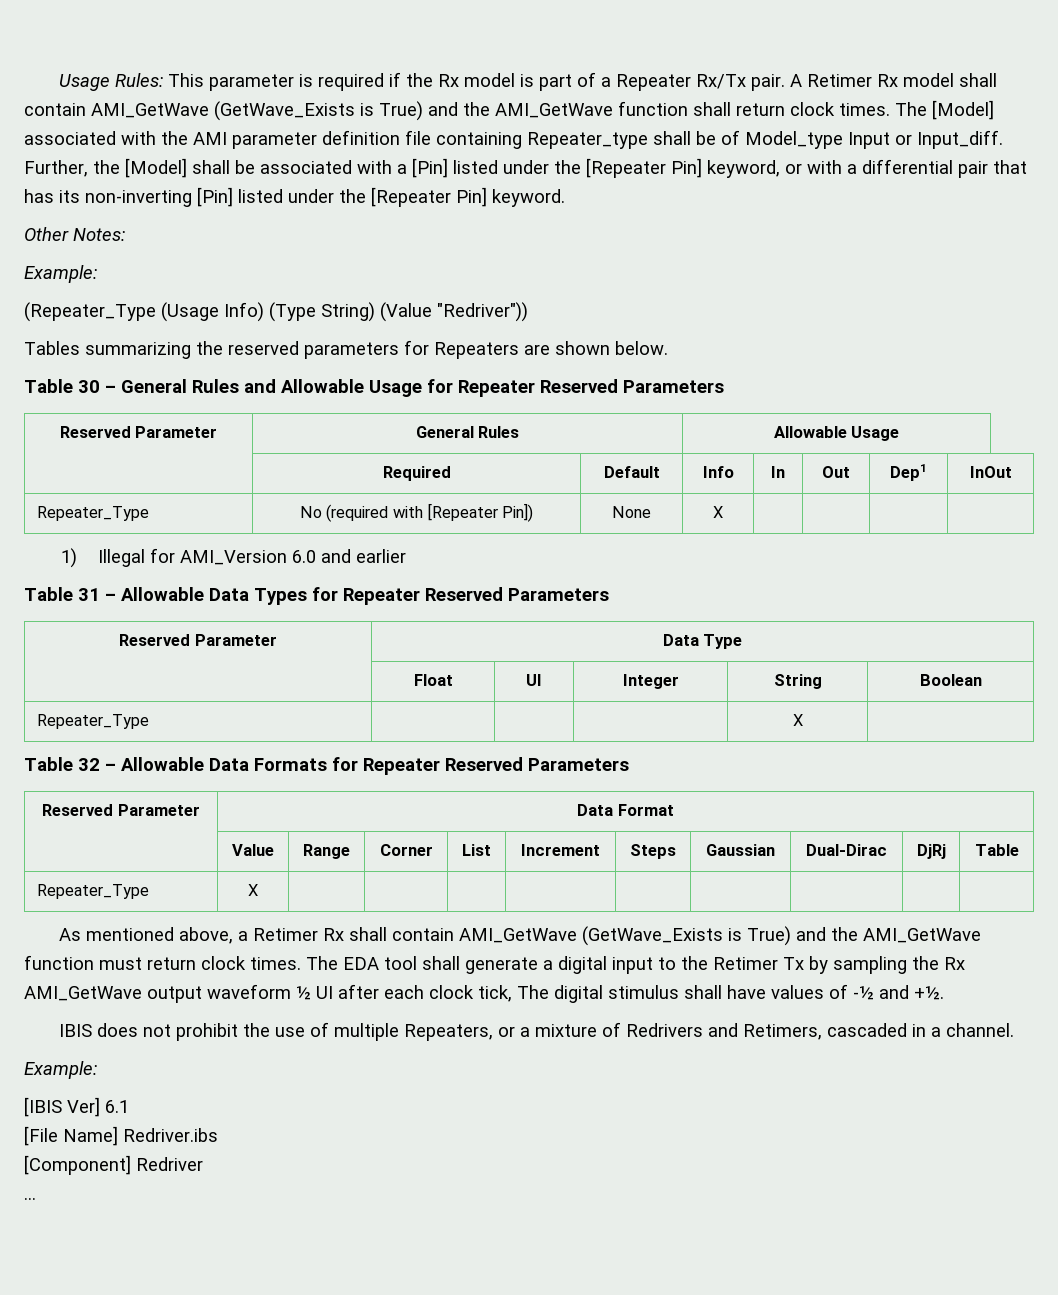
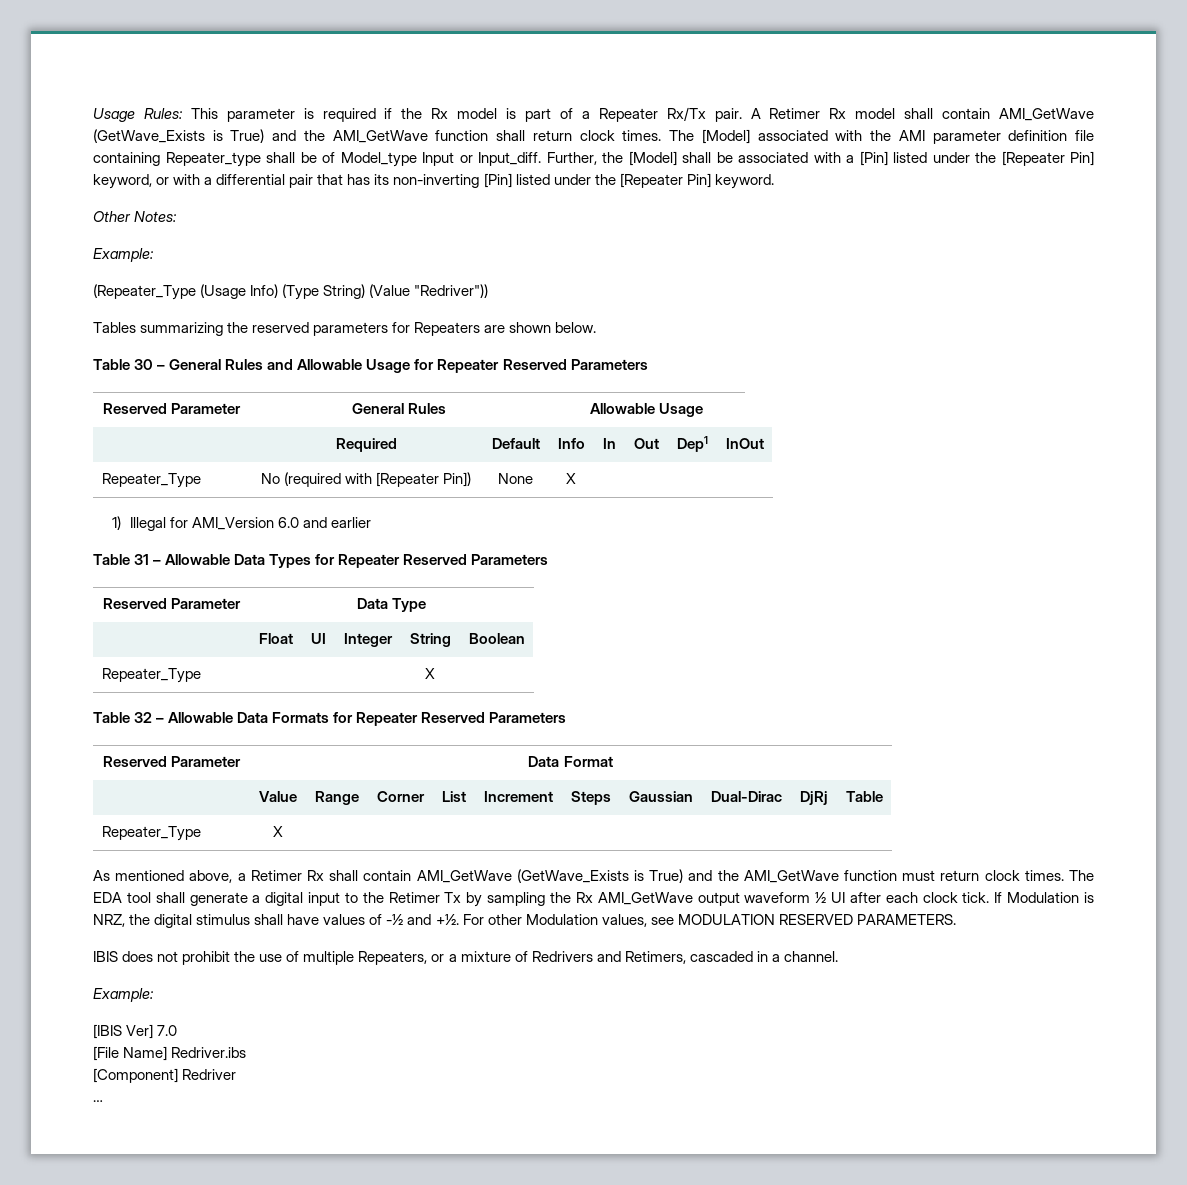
[478,985,549,1002] tick, The -> [962,892,1094,903] [93,914,151,927] tick. If Modulation is NRZ, the
(944, 992) none -> [462,914,956,927] For other Modulation values, see MODULATION RESERVED PARAMETERS.
[105,1100,129,1113] 6.1 -> [157,1025,178,1036] 7.0

